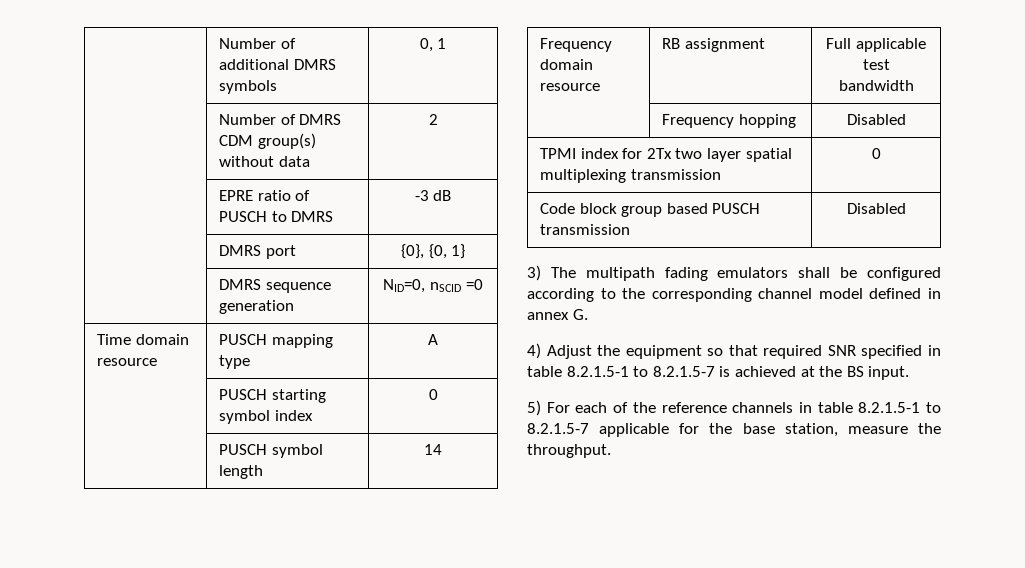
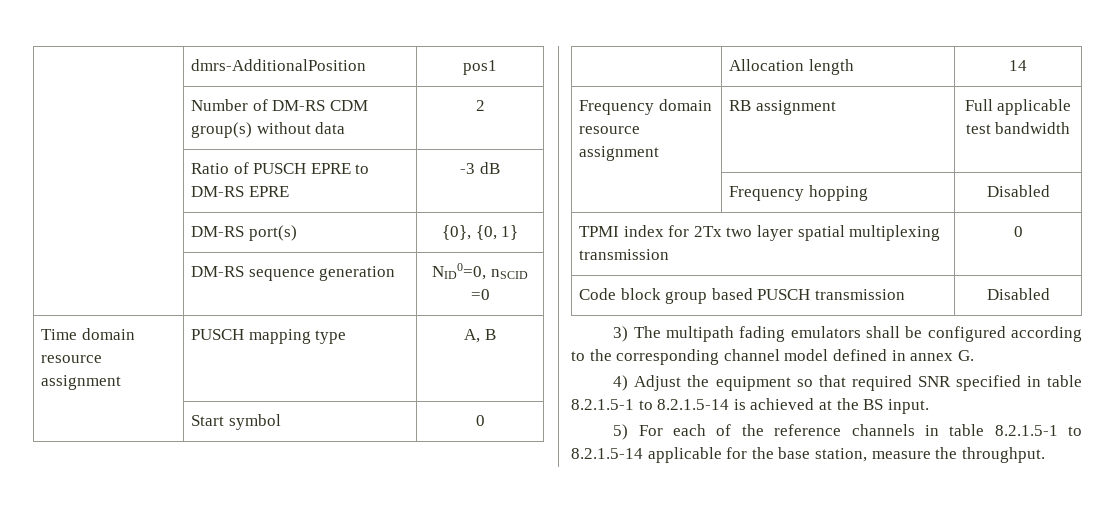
[219,38,296,49] [219,59,336,70] [219,80,278,94] [419,38,447,52] [219,114,342,125] | Number of additional DMRS symbols | 0, 1 // | Number of DMRS -> [191,59,367,71] [463,60,497,75] [191,99,326,111] | dmrs-AdditionalPosition | pos1 // | Number of DM-RS
[219,190,311,201] [219,211,334,222] EPRE ratio of PUSCH to DMRS -> [191,162,370,174] [191,186,289,197] Ratio of PUSCH EPRE to DM-RS EPRE
[219,245,296,259] DMRS port -> [191,225,297,241] DM-RS port(s)
[219,279,262,290] DMRS -> [191,266,245,277] DM-RS
[383,279,426,293] NID=0, -> [432,263,487,280] NID0=0,
(158, 362) none -> [41,375,122,390] assignment
[428,334,438,345] [219,389,326,403] [219,410,313,424] A // | PUSCH starting symbol index -> [464,329,496,343] [191,414,281,430] A, B // | Start symbol
[219,444,323,458] PUSCH symbol -> [729,59,805,71] Allocation
(601, 87) none -> [579,146,660,161] assignment
[652,366,715,377] 8.2.1.5-7 -> [657,399,730,410] 8.2.1.5-14
[527,423,589,434] 8.2.1.5-7 -> [571,448,643,459] 8.2.1.5-14

